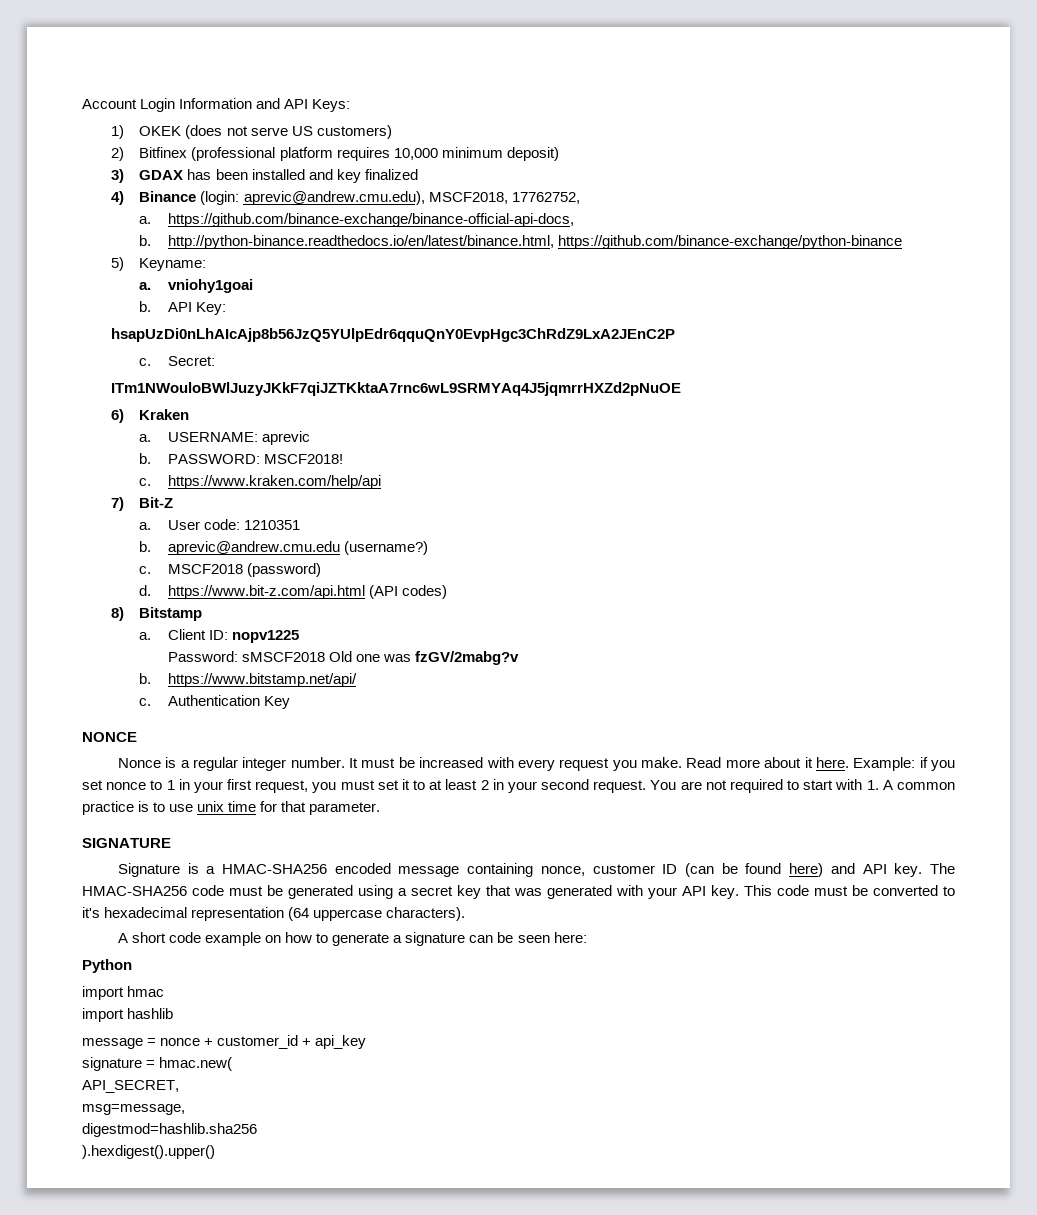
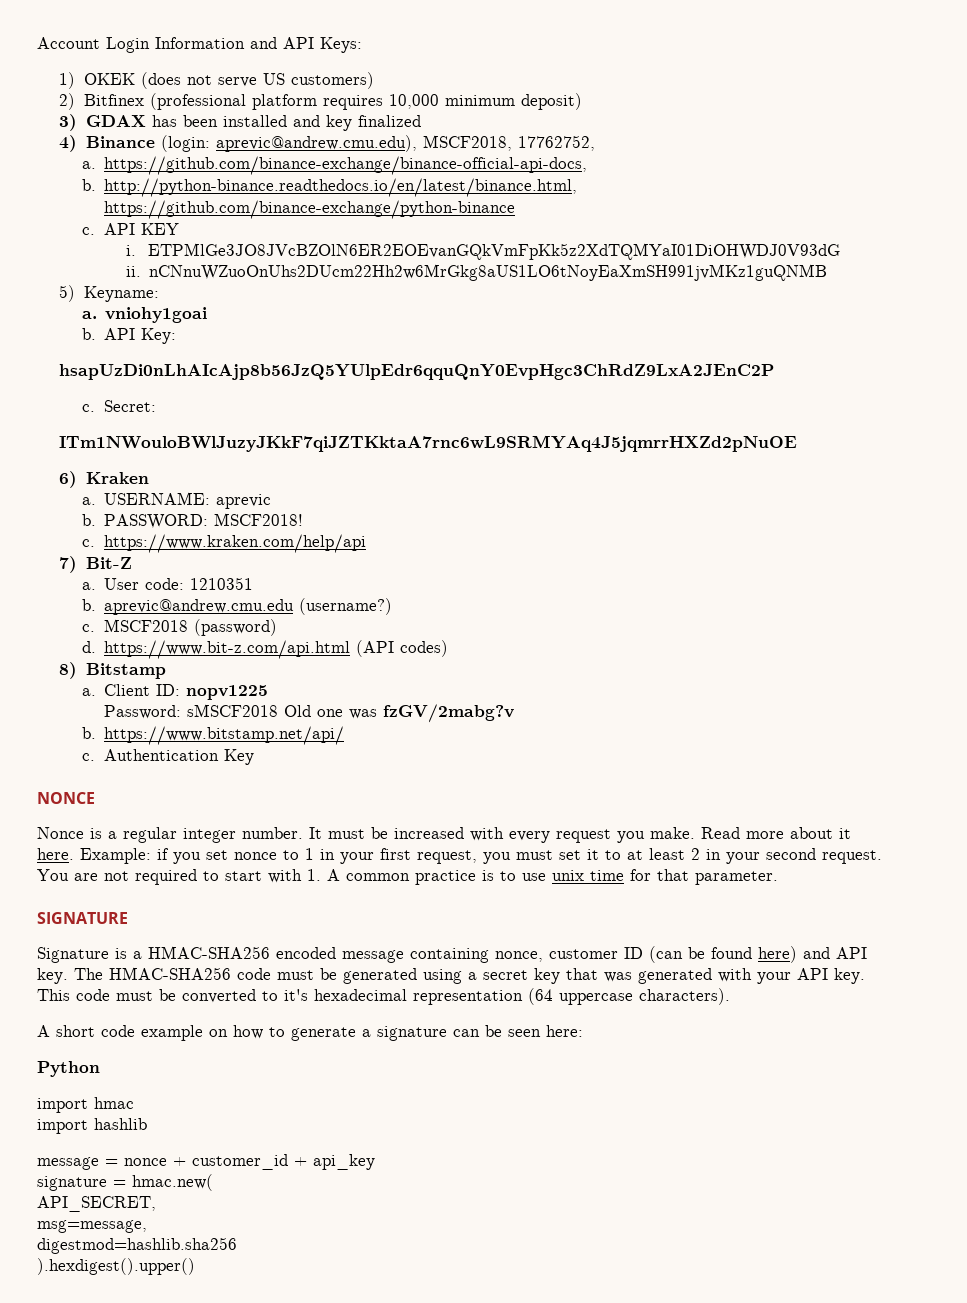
(903, 242) none -> [81,223,179,235] [126,243,841,260] [126,264,828,281] // c. API KEY // i. ETPMlGe3JO8JVcBZOlN6ER2EOEvanGQkVmFpKk5z2XdTQMYaI01DiOHWDJ0V93dG // ii. nCNnuWZuoOnUhs2DUcm22Hh2w6MrGkg8aUS1LO6tNoyEaXmSH991jvMKz1guQNMB

